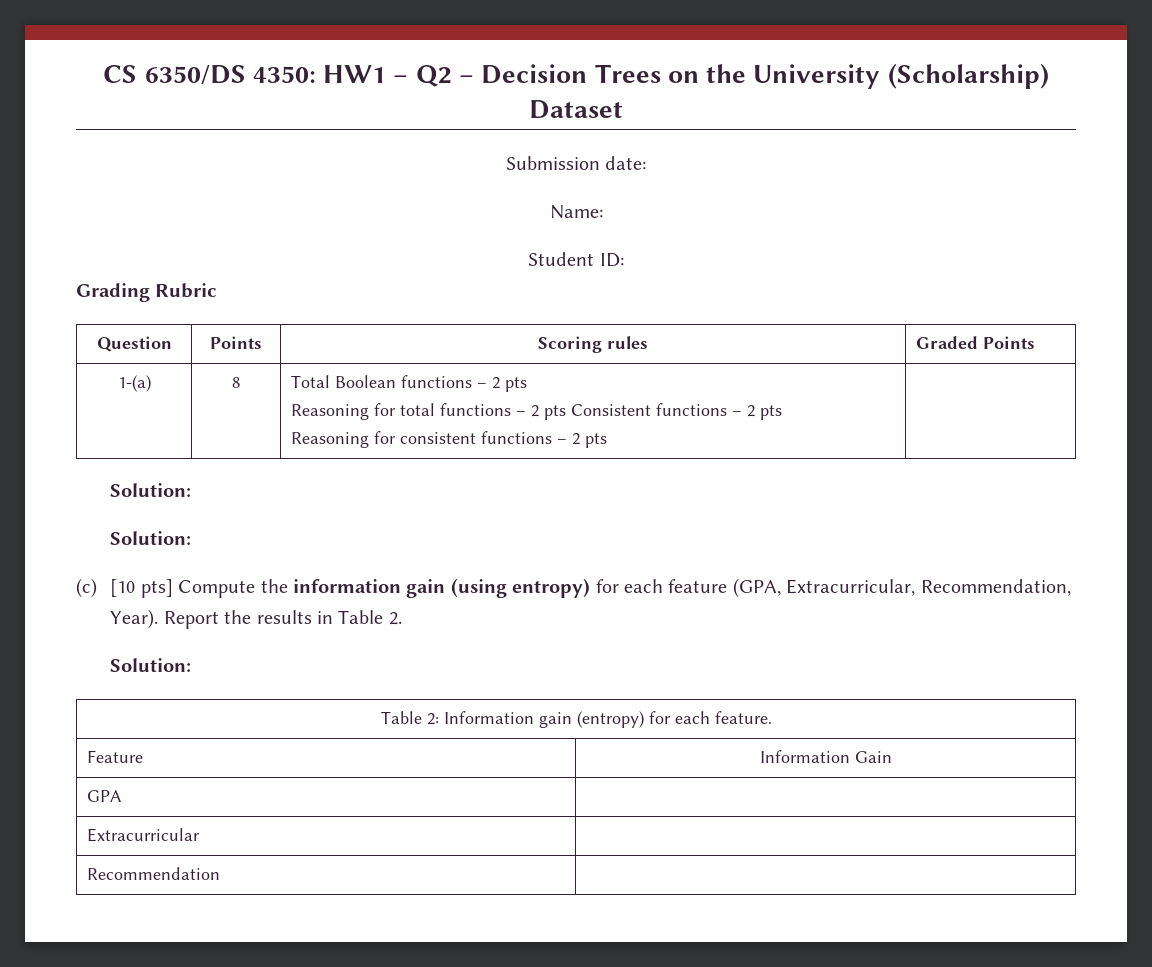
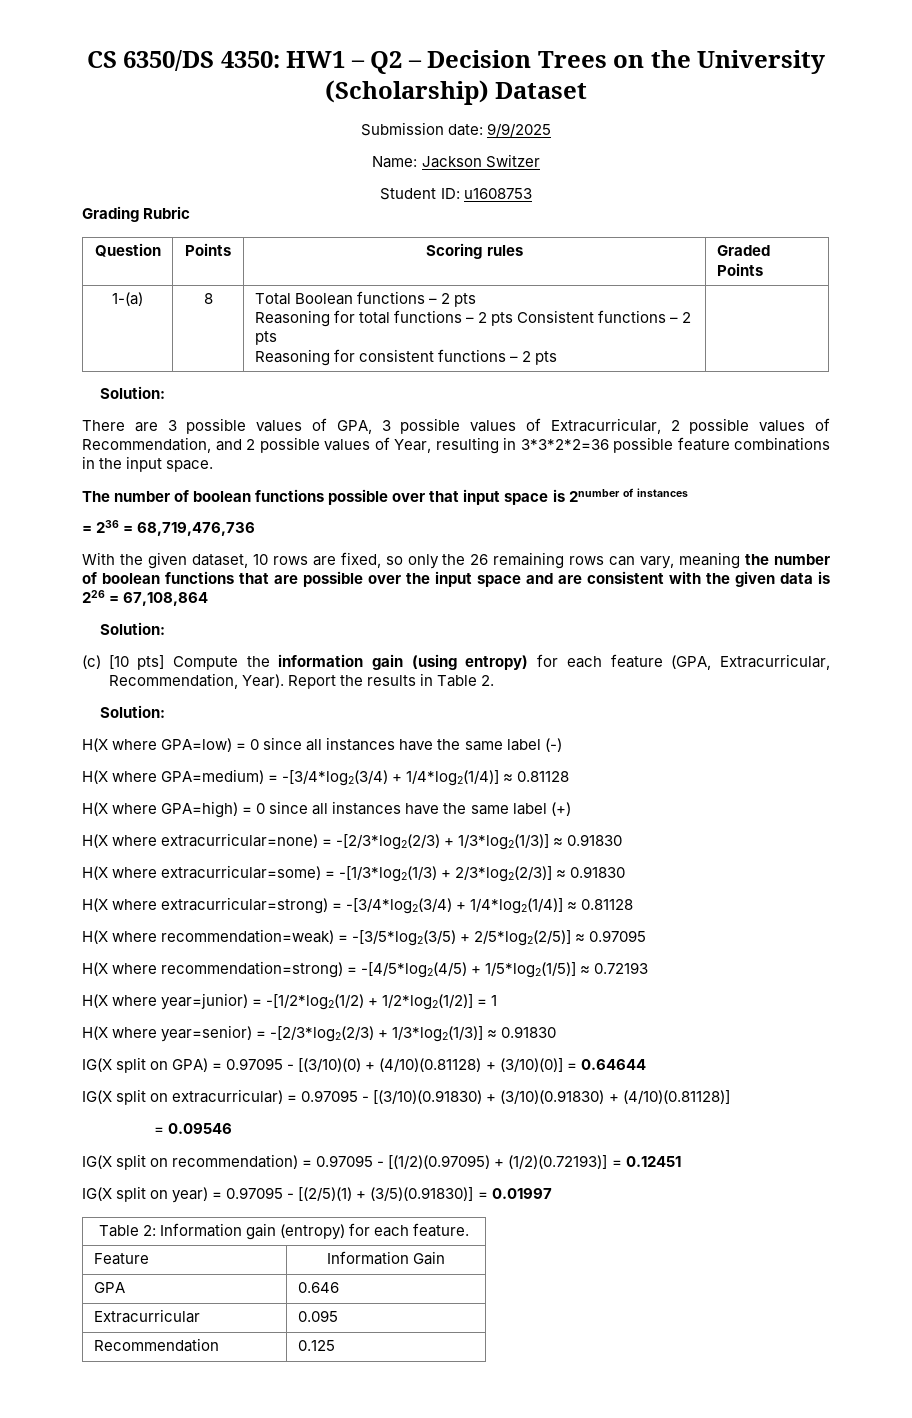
(647, 163) none -> [487,123,552,137] 9/9/2025
(603, 212) none -> [421,154,540,168] Jackson Switzer
(624, 260) none -> [463,188,532,199] u1608753
(192, 490) none -> [82,418,830,434] [82,437,830,454] [82,456,214,472] [82,488,688,505] [82,520,256,536] [82,552,831,569] [82,571,830,587] [82,590,209,606] // There are 3 possible values of GPA, 3 possible values of Extracurricular, 2 possible values of Recommendation, and 2 possible values of Year, resulting in 3*3*2*2=36 possible feature combinations in the input space. // The number of boolean functions possible over that input space is 2number of instances // = 236 = 68,719,476,736 // With the given dataset, 10 rows are fixed, so only the 26 remaining rows can vary, meaning the number of boolean functions that are possible over the input space and are consistent with the given data is 226 = 67,108,864
(192, 665) none -> [82,737,562,752] [82,769,570,786] [82,801,571,818] [82,833,623,850] [82,865,626,882] [82,897,634,914] [82,929,647,946] [82,961,649,978] [82,993,498,1010] [82,1025,557,1042] [82,1057,646,1073] [82,1089,730,1105] [153,1123,232,1134] [82,1154,681,1170] [82,1186,552,1203] // H(X where GPA=low) = 0 since all instances have the same label (-) // H(X where GPA=medium) = -[3/4*log2(3/4) + 1/4*log2(1/4)] ≈ 0.81128 // H(X where GPA=high) = 0 since all instances have the same label (+) // H(X where extracurricular=none) = -[2/3*log2(2/3) + 1/3*log2(1/3)] ≈ 0.91830 // H(X where extracurricular=some) = -[1/3*log2(1/3) + 2/3*log2(2/3)] ≈ 0.91830 // H(X where extracurricular=strong) = -[3/4*log2(3/4) + 1/4*log2(1/4)] ≈ 0.81128 // H(X where recommendation=weak) = -[3/5*log2(3/5) + 2/5*log2(2/5)] ≈ 0.97095 // H(X where recommendation=strong) = -[4/5*log2(4/5) + 1/5*log2(1/5)] ≈ 0.72193 // H(X where year=junior) = -[1/2*log2(1/2) + 1/2*log2(1/2)] = 1 // H(X where year=senior) = -[2/3*log2(2/3) + 1/3*log2(1/3)] ≈ 0.91830 // IG(X split on GPA) = 0.97095 - [(3/10)(0) + (4/10)(0.81128) + (3/10)(0)] = 0.64644 // IG(X split on extracurricular) = 0.97095 - [(3/10)(0.91830) + (3/10)(0.91830) + (4/10)(0.81128)] // = 0.09546 // IG(X split on recommendation) = 0.97095 - [(1/2)(0.97095) + (1/2)(0.72193)] = 0.12451 // IG(X split on year) = 0.97095 - [(2/5)(1) + (3/5)(0.91830)] = 0.01997
(122, 796) none -> [297,1282,339,1293] 0.646
(200, 835) none -> [297,1310,338,1322] 0.095
(220, 873) none -> [297,1340,335,1351] 0.125

